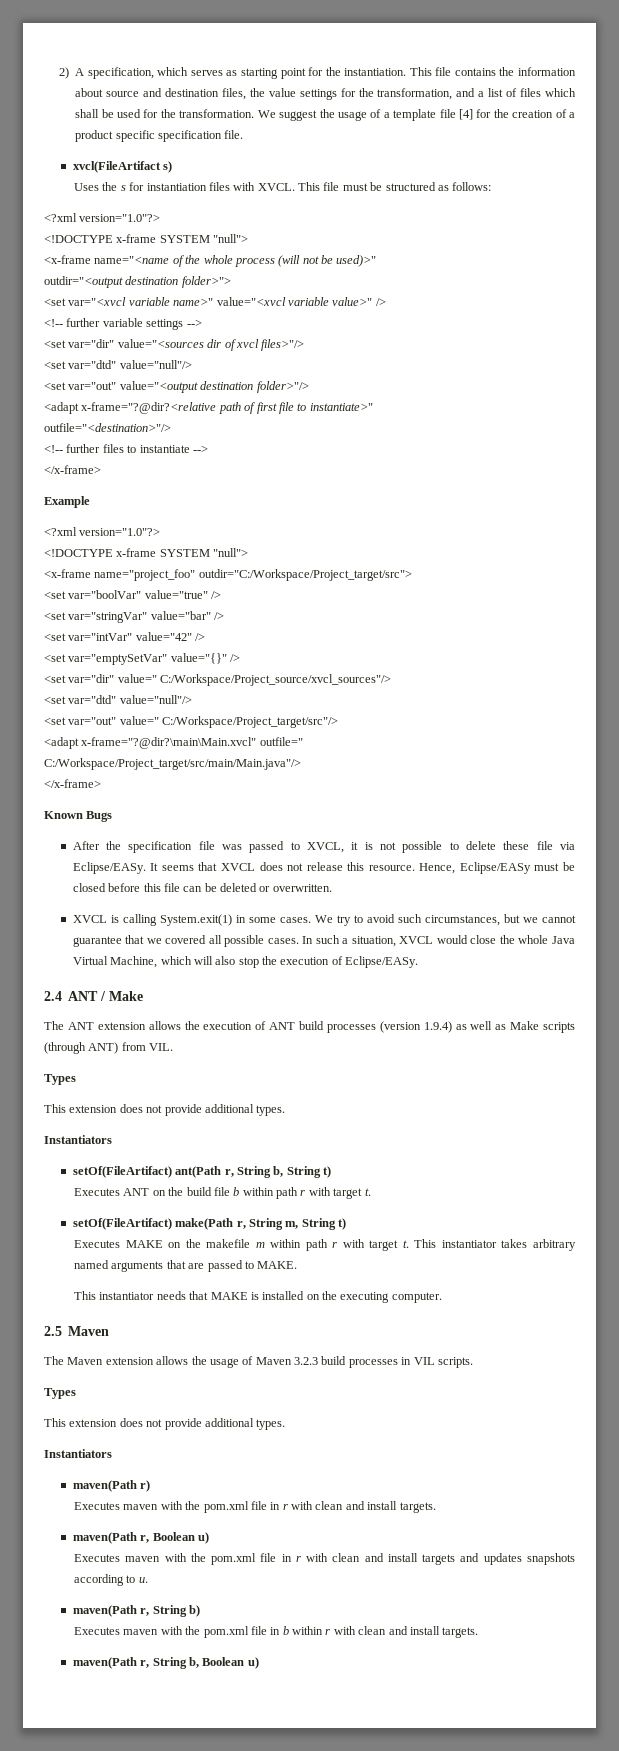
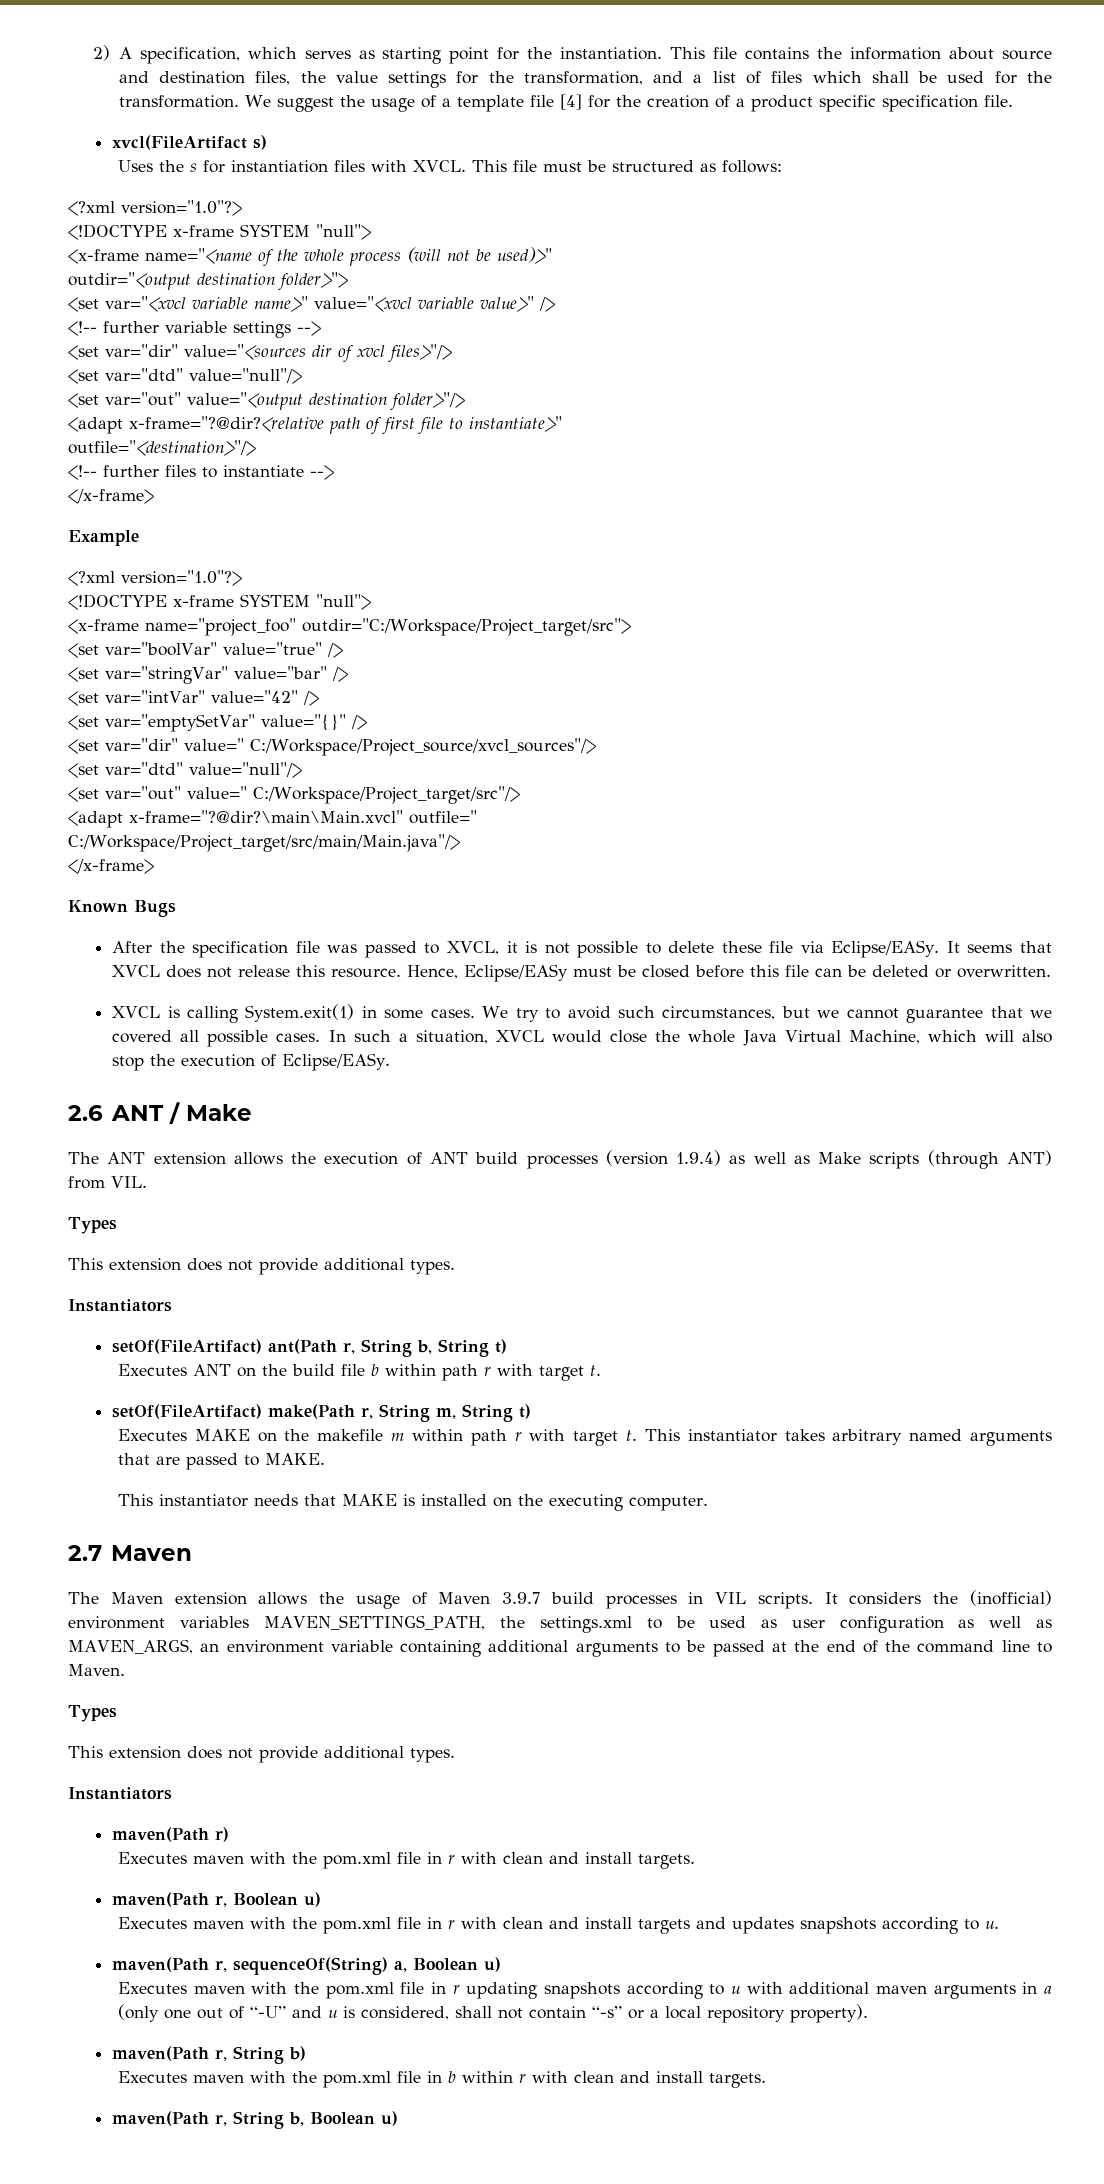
[44,991,62,1001] 2.4 -> [68,1105,103,1121] 2.6
[44,1326,62,1336] 2.5 -> [68,1545,102,1561] 2.7
[294,1357,318,1365] 3.2.3 -> [502,1592,541,1604] 3.9.7
(473, 1362) none -> [824,1590,1052,1606] [68,1615,1052,1633] [68,1639,1052,1657] [68,1664,125,1676] It considers the (inofficial) environment variables MAVEN_SETTINGS_PATH, the settings.xml to be used as user configuration as well as MAVEN_ARGS, an environment variable containing additional arguments to be passed at the end of the command line to Maven.
(148, 1580) none -> [112,1957,502,1975] [117,1982,1052,1999] [117,2004,868,2023] // maven(Path r, sequenceOf(String) a, Boolean u) // Executes maven with the pom.xml file in r updating snapshots according to u with additional maven arguments in a (only one out of “-U” and u is considered, shall not contain “-s” or a local repository property).

